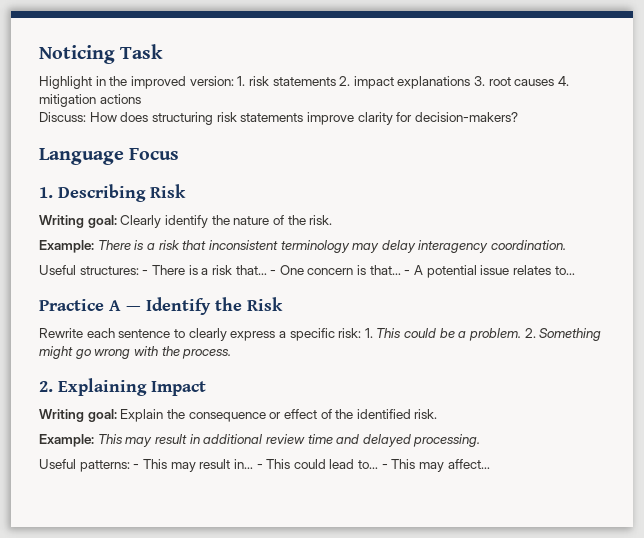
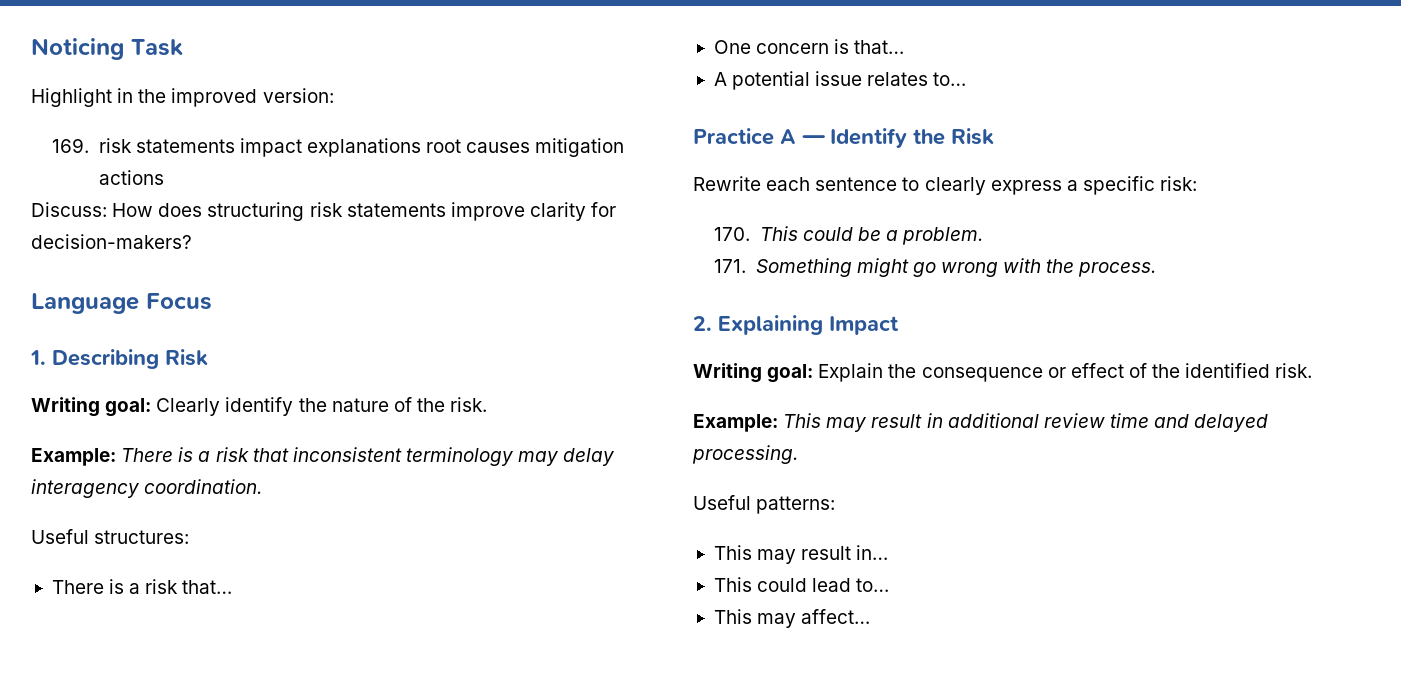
[237,76,351,86] 1. risk statements 2. -> [52,138,235,153] // 169. risk statements
[474,76,486,86] 3. -> (421, 147) none
[558,76,570,86] 4. -> (531, 147) none
[142,270,149,275] - -> (190, 537) //
[270,270,277,275] - -> (233, 587) //
[404,270,411,275] - -> (905, 47) //
[364,328,373,338] 1. -> [714,227,751,241] // 170.
[524,328,536,338] 2. -> [714,259,747,273] // 171.
[133,464,140,469] - -> (836, 505) //
[256,464,263,469] - -> (889, 552) //
[381,464,388,469] - -> (890, 585) //

